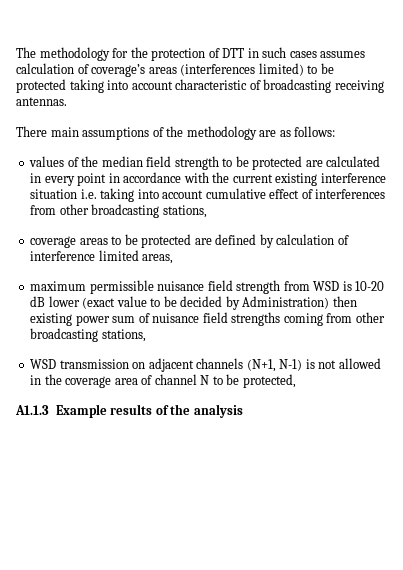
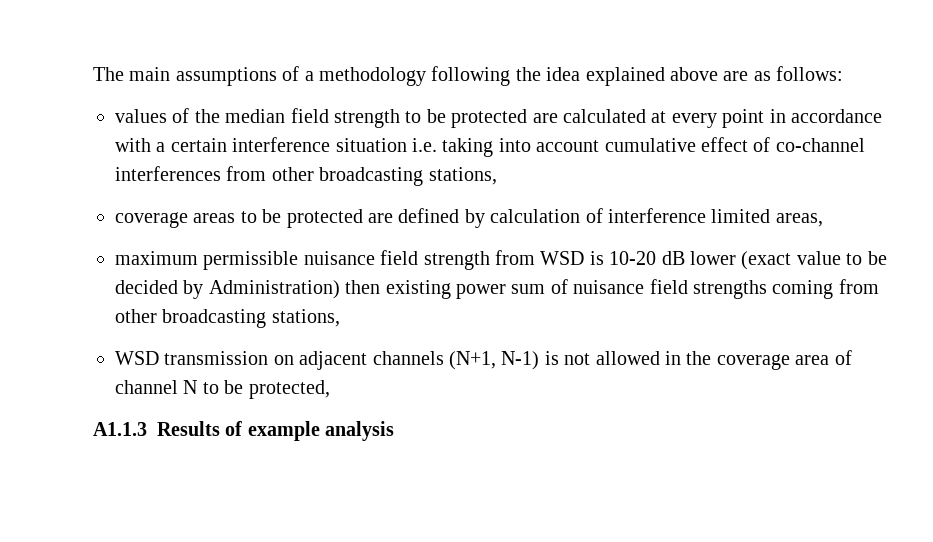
[39,47,366,61] [16,63,334,77] [16,79,384,93] [16,97,67,106] [16,126,257,140] methodology for the protection of DTT in such cases assumes calculation of coverage’s areas (interferences limited) to be protected taking into account characteristic of broadcasting receiving antennas. // There main assumptions of the methodology -> [129,66,718,86] main assumptions of a methodology following the idea explained above
[30,173,42,183] in -> [651,111,667,123] at
[212,172,318,186] the current existing -> [156,138,227,152] a certain
(313, 194) none -> [775,138,865,152] co-channel
[55,404,191,418] Example results of the -> [157,421,320,441] Results of example

